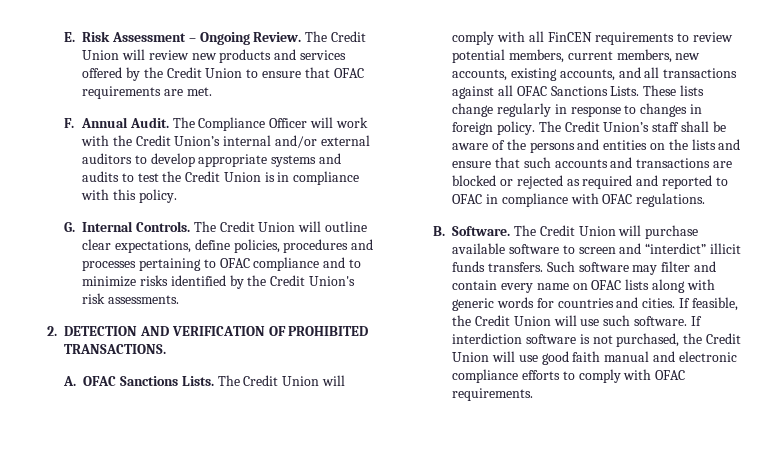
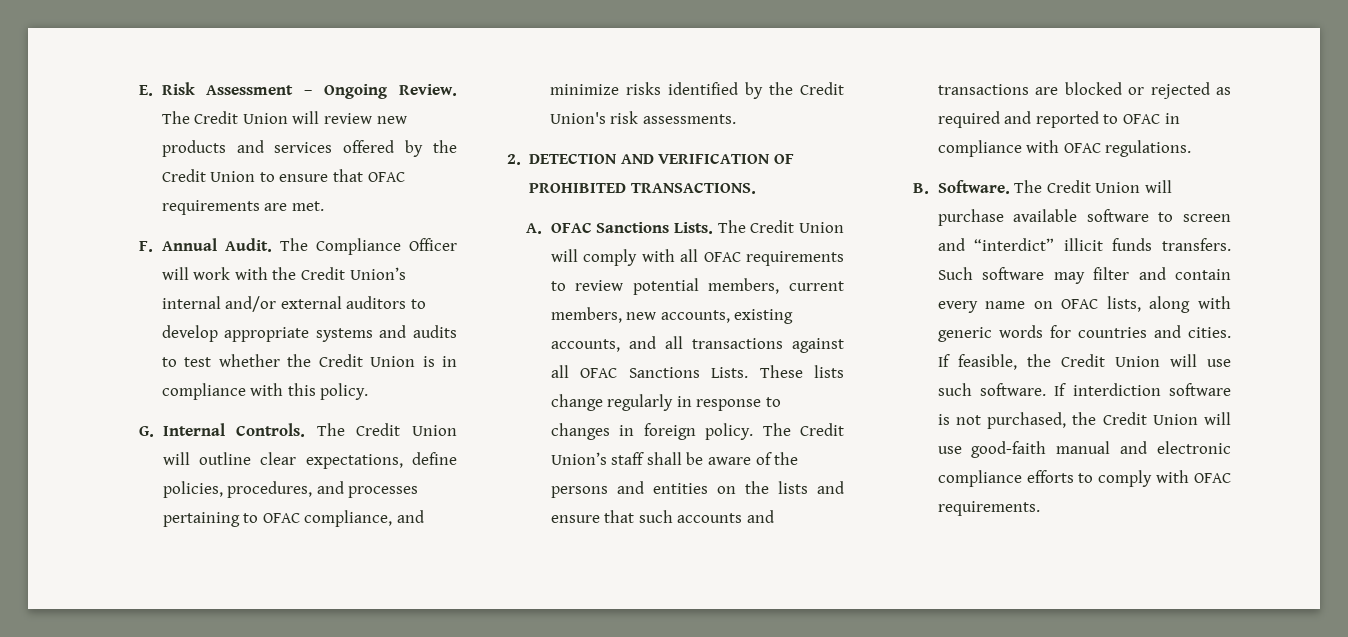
(159, 177) none -> [218,354,280,367] whether
[283,239,349,253] procedures -> [227,481,313,498] procedures,
[253,257,362,271] compliance and to -> [304,510,425,527] compliance, and
[547,32,592,42] FinCEN -> [703,252,741,262] OFAC
[625,279,650,290] lists -> [1106,296,1141,312] lists,
[541,351,601,365] good faith -> [971,441,1047,458] good-faith

